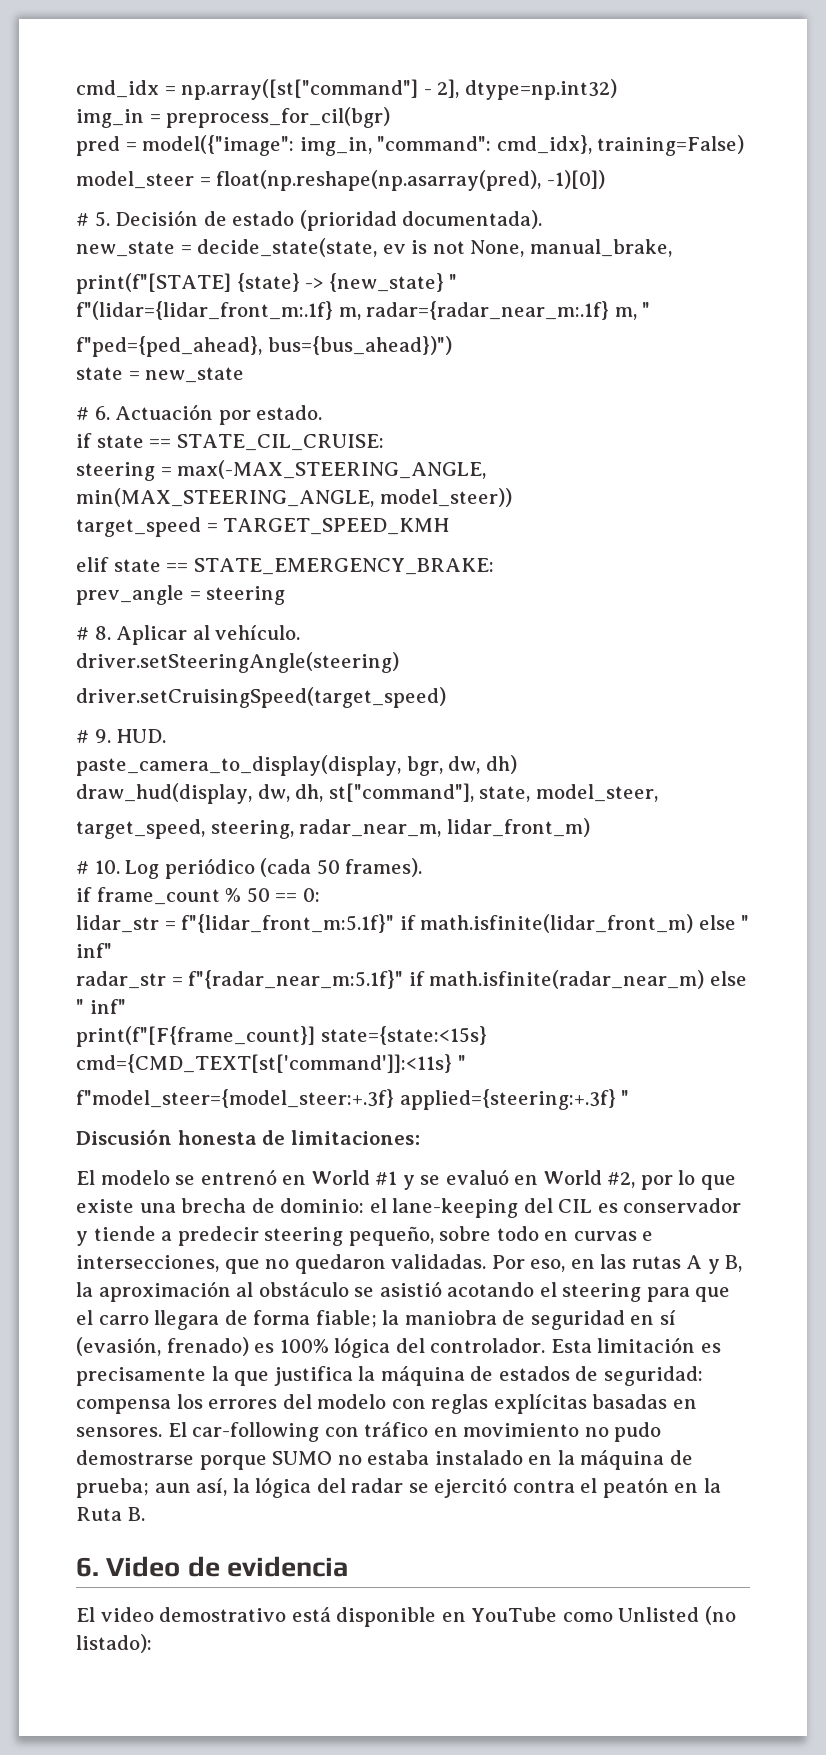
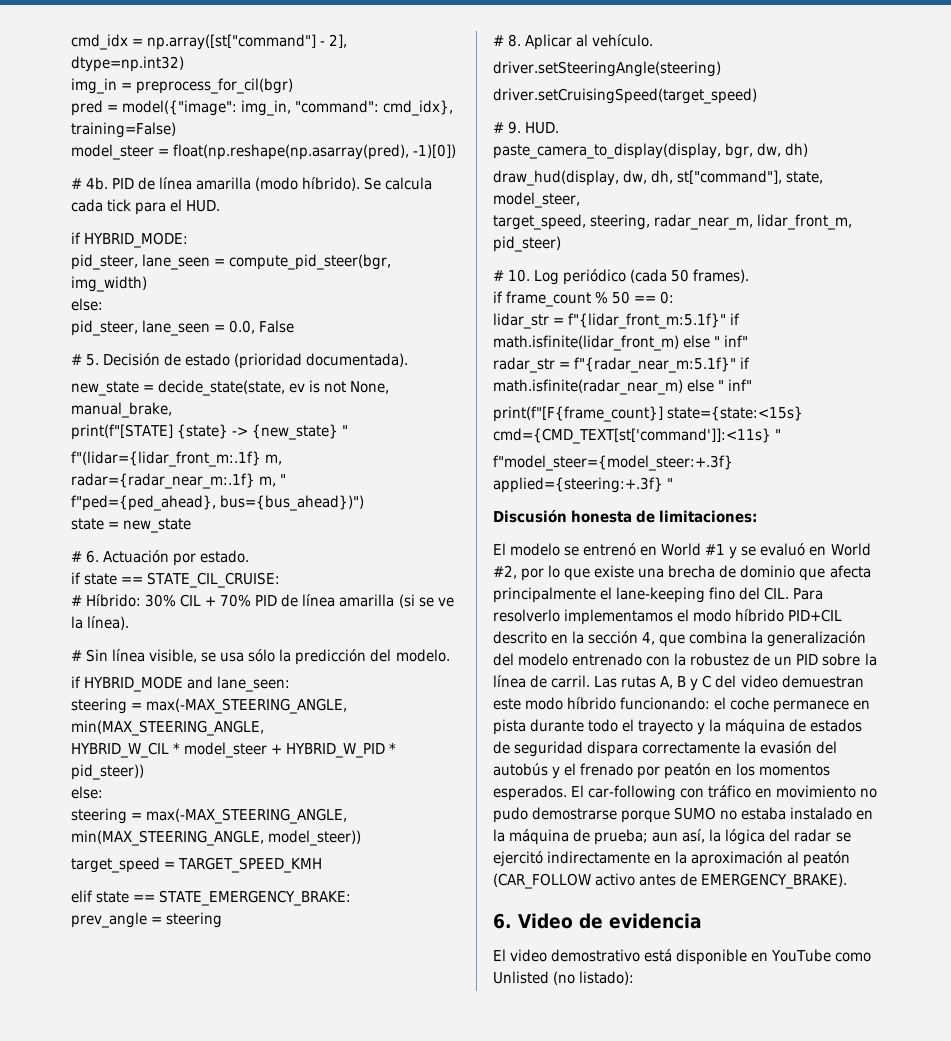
(605, 179) none -> [71,177,433,191] [71,199,221,215] [71,232,189,248] [71,254,392,270] [71,276,147,292] [71,298,103,311] [71,320,295,336] // # 4b. PID de línea amarilla (modo híbrido). Se calcula cada tick para el HUD. // if HYBRID_MODE: // pid_steer, lane_seen = compute_pid_steer(bgr, img_width) // else: // pid_steer, lane_seen = 0.0, False
(384, 442) none -> [71,594,454,608] [71,616,130,630] [71,649,450,665] [71,676,291,692] [71,698,348,714] [71,720,264,736] [71,742,397,758] [71,764,144,780] [71,786,103,799] // # Híbrido: 30% CIL + 70% PID de línea amarilla (si se ve la línea). // # Sin línea visible, se usa sólo la predicción del modelo. // if HYBRID_MODE and lane_seen: // steering = max(-MAX_STEERING_ANGLE, min(MAX_STEERING_ANGLE, // HYBRID_W_CIL * model_steer + HYBRID_W_PID * pid_steer)) // else:
[446,818,590,837] lidar_front_m) -> [757,214,853,230] [493,236,561,252] lidar_front_m, pid_steer)
[280,1198,742,1218] [76,1226,654,1246] [76,1254,743,1274] [76,1281,731,1302] [76,1310,676,1330] [76,1337,721,1358] [76,1366,353,1386] dominio: el lane-keeping del CIL es conservador y tiende a predecir steering pequeño, sobre todo en curvas e intersecciones, que no quedaron validadas. Por eso, en las rutas A y B, la aproximación al obstáculo se asistió acotando el steering para que el carro llegara de forma fiable; la maniobra de seguridad en sí (evasión, frenado) es 100% lógica del controlador. Esta limitación es precisamente la que justifica -> [740,565,871,581] [493,587,824,603] [493,609,843,625] [493,631,867,647] [493,653,877,666] [493,675,864,691] [493,697,871,713] [493,719,706,735] dominio que afecta principalmente el lane-keeping fino del CIL. Para resolverlo implementamos el modo híbrido PID+CIL descrito en la sección 4, que combina la generalización del modelo entrenado con la robustez de un PID sobre la línea de carril. Las rutas A, B y C del video demuestran este modo híbrido funcionando: el coche permanece en pista durante todo el trayecto y
[603,1366,703,1386] [76,1394,697,1414] [76,1427,162,1437] seguridad: compensa los errores del modelo con reglas explícitas basadas en sensores. -> [514,741,838,757] [493,763,831,779] [493,785,567,801] seguridad dispara correctamente la evasión del autobús y el frenado por peatón en los momentos esperados.
[512,1477,721,1498] [76,1507,145,1521] contra el peatón en la Ruta B. -> [547,851,851,867] [493,873,848,889] indirectamente en la aproximación al peatón (CAR_FOLLOW activo antes de EMERGENCY_BRAKE).

